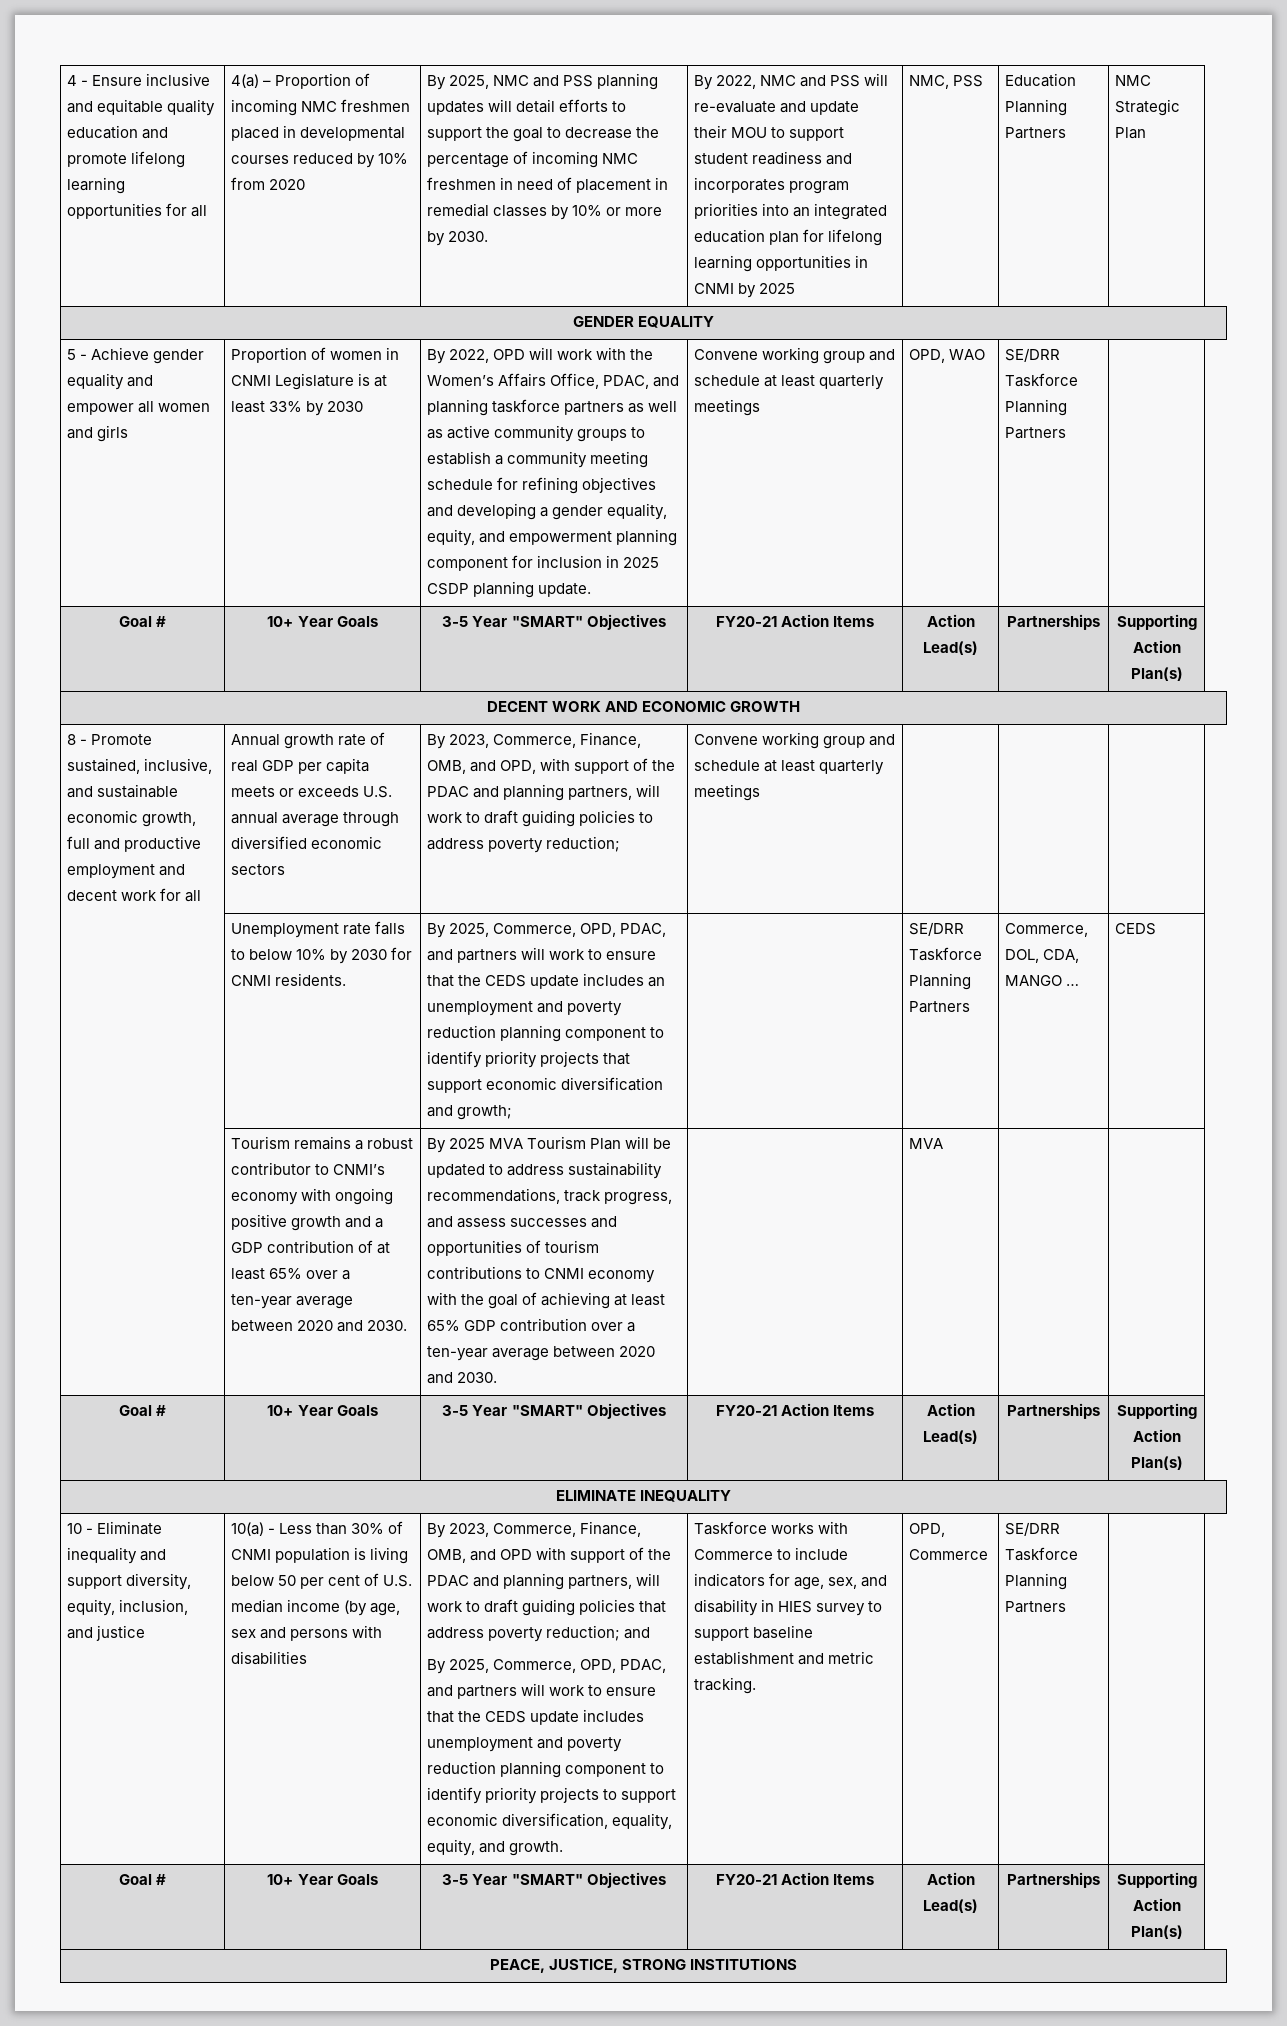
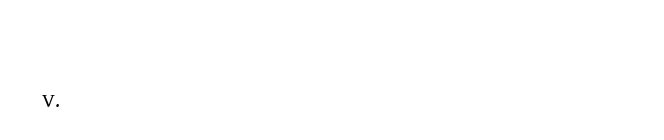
[67,73,211,86] [67,99,216,116] [67,125,169,139] [67,151,186,168] [67,177,126,194] [67,203,208,219] [231,73,371,89] [231,99,411,116] [231,125,406,141] [231,153,409,168] [231,177,306,190] [427,73,659,90] [427,99,627,115] [427,127,660,142] [427,151,639,168] [427,177,669,193] [427,203,663,220] [427,231,489,246] [694,73,889,90] [694,101,860,115] [694,125,845,141] [694,151,853,165] [694,177,850,194] [694,203,888,220] [694,229,883,246] [694,255,869,272] [694,283,796,298] [909,75,984,89] [1005,73,1077,87] [1005,99,1068,116] [1005,127,1067,139] [1115,75,1152,86] [1115,99,1181,116] [1115,127,1147,139] [572,316,715,328] [67,347,205,364] [67,373,154,390] [67,401,211,415] [67,425,129,442] [231,347,400,363] [231,373,388,390] [231,401,364,416] [427,347,654,364] [427,373,680,389] [427,399,678,416] [427,425,646,442] [427,451,649,468] [427,477,657,494] [427,503,668,520] [427,529,678,546] [427,555,660,571] [427,581,592,598] [694,347,896,364] [694,375,885,390] [694,399,761,416] [909,349,986,363] [1005,348,1061,362] [1005,373,1079,387] [1005,399,1068,416] [1005,427,1067,439] [118,616,167,627] [267,616,378,627] [442,614,666,630] [715,614,875,627] [926,614,975,627] [923,641,978,655] [1007,614,1100,630] [1116,614,1197,630] [1132,640,1181,653] [1130,667,1183,681] [486,701,801,712] [67,734,153,745] [67,758,213,774] [67,784,179,798] [67,810,197,827] [67,836,202,852] [67,864,186,879] [67,888,202,902] [231,732,386,749] [231,758,370,774] [231,786,393,798] [231,812,400,827] [231,836,383,849] [231,864,286,875] [427,732,642,749] [427,758,676,774] [427,784,661,801] [427,810,654,827] [427,836,621,853] [694,732,896,749] [694,760,885,775] [694,784,761,801] [231,921,406,938] [231,947,413,964] [231,973,347,986] [427,923,667,938] [427,947,657,963] [427,973,666,989] [427,1001,623,1016] [427,1025,665,1042] [427,1051,631,1068] [427,1077,664,1093] [427,1105,513,1120] [909,922,965,936] [909,947,983,961] [909,973,972,990] [909,1001,971,1013] [1005,923,1089,937] [1005,949,1080,963] [1005,975,1080,986] [1115,923,1157,935] [231,1136,414,1150] [231,1162,386,1175] [231,1188,394,1205] [231,1214,384,1231] [231,1240,391,1254] [231,1268,351,1280] [231,1294,354,1309] [231,1320,408,1332] [427,1136,672,1153] [427,1162,663,1179] [427,1188,673,1205] [427,1216,618,1228] [427,1240,600,1256] [427,1266,656,1283] [427,1292,666,1309] [427,1318,636,1332] [427,1346,656,1361] [427,1372,498,1384] [909,1138,944,1149] [118,1405,167,1416] [267,1405,378,1416] [442,1403,666,1419] [715,1403,875,1416] [926,1403,975,1416] [923,1430,978,1444] [1007,1403,1100,1419] [1116,1403,1197,1419] [1132,1429,1181,1442] [1130,1456,1183,1470] [555,1490,732,1502] [67,1521,163,1535] [67,1547,167,1564] [67,1573,192,1590] [67,1599,189,1616] [67,1625,146,1641] [231,1521,404,1536] [231,1547,409,1564] [231,1573,413,1589] [231,1599,401,1616] [231,1625,383,1641] [231,1651,308,1665] [427,1521,642,1538] [427,1547,672,1563] [427,1573,661,1590] [427,1599,667,1616] [427,1625,651,1642] [427,1659,667,1674] [427,1683,657,1699] [427,1709,645,1725] [427,1737,623,1752] [427,1761,665,1778] [427,1787,677,1804] [427,1813,673,1830] [427,1839,564,1856] [694,1521,849,1535] [694,1547,849,1560] [694,1573,888,1590] [694,1599,883,1616] [694,1625,814,1641] [694,1651,875,1665] [694,1677,757,1694] [909,1523,946,1537] [909,1549,989,1560] [1005,1522,1061,1536] [1005,1547,1079,1561] [1005,1573,1068,1590] [1005,1601,1067,1613] [118,1874,167,1885] [267,1874,378,1885] [442,1872,666,1888] [715,1872,875,1885] [926,1872,975,1885] [923,1899,978,1913] [1007,1872,1100,1888] [1116,1872,1197,1888] [1132,1898,1181,1911] [1130,1925,1183,1939] [489,1959,798,1973] 4 - Ensure inclusive and equitable quality education and promote lifelong learning opportunities for all | 4(a) – Proportion of incoming NMC freshmen placed in developmental courses reduced by 10% from 2020 | By 2025, NMC and PSS planning updates will detail efforts to support the goal to decrease the percentage of incoming NMC freshmen in need of placement in remedial classes by 10% or more by 2030. | By 2022, NMC and PSS will re-evaluate and update their MOU to support student readiness and incorporates program priorities into an integrated education plan for lifelong learning opportunities in CNMI by 2025 | NMC, PSS | Education Planning Partners | NMC Strategic Plan // GENDER EQUALITY // 5 - Achieve gender equality and empower all women and girls | Proportion of women in CNMI Legislature is at least 33% by 2030 | By 2022, OPD will work with the Women’s Affairs Office, PDAC, and planning taskforce partners as well as active community groups to establish a community meeting schedule for refining objectives and developing a gender equality, equity, and empowerment planning component for inclusion in 2025 CSDP planning update. | Convene working group and schedule at least quarterly meetings | OPD, WAO | SE/DRR Taskforce Planning Partners | // Goal # | 10+ Year Goals | 3-5 Year "SMART" Objectives | FY20-21 Action Items | Action Lead(s) | Partnerships | Supporting Action Plan(s) // DECENT WORK AND ECONOMIC GROWTH // 8 - Promote sustained, inclusive, and sustainable economic growth, full and productive employment and decent work for all | Annual growth rate of real GDP per capita meets or exceeds U.S. annual average through diversified economic sectors | By 2023, Commerce, Finance, OMB, and OPD, with support of the PDAC and planning partners, will work to draft guiding policies to address poverty reduction; | Convene working group and schedule at least quarterly meetings | | | // | Unemployment rate falls to below 10% by 2030 for CNMI residents. | By 2025, Commerce, OPD, PDAC, and partners will work to ensure that the CEDS update includes an unemployment and poverty reduction planning component to identify priority projects that support economic diversification and growth; | | SE/DRR Taskforce Planning Partners | Commerce, DOL, CDA, MANGO … | CEDS // | Tourism remains a robust contributor to CNMI’s economy with ongoing positive growth and a GDP contribution of at least 65% over a ten-year average between 2020 and 2030. | By 2025 MVA Tourism Plan will be updated to address sustainability recommendations, track progress, and assess successes and opportunities of tourism contributions to CNMI economy with the goal of achieving at least 65% GDP contribution over a ten-year average between 2020 and 2030. | | MVA | | // Goal # | 10+ Year Goals | 3-5 Year "SMART" Objectives | FY20-21 Action Items | Action Lead(s) | Partnerships | Supporting Action Plan(s) // ELIMINATE INEQUALITY // 10 - Eliminate inequality and support diversity, equity, inclusion, and justice | 10(a) - Less than 30% of CNMI population is living below 50 per cent of U.S. median income (by age, sex and persons with disabilities | By 2023, Commerce, Finance, OMB, and OPD with support of the PDAC and planning partners, will work to draft guiding policies that address poverty reduction; and // By 2025, Commerce, OPD, PDAC, and partners will work to ensure that the CEDS update includes unemployment and poverty reduction planning component to identify priority projects to support economic diversification, equality, equity, and growth. | Taskforce works with Commerce to include indicators for age, sex, and disability in HIES survey to support baseline establishment and metric tracking. | OPD, Commerce | SE/DRR Taskforce Planning Partners | // Goal # | 10+ Year Goals | 3-5 Year "SMART" Objectives | FY20-21 Action Items | Action Lead(s) | Partnerships | Supporting Action Plan(s) // PEACE, JUSTICE, STRONG INSTITUTIONS -> [42,95,60,107] V.

